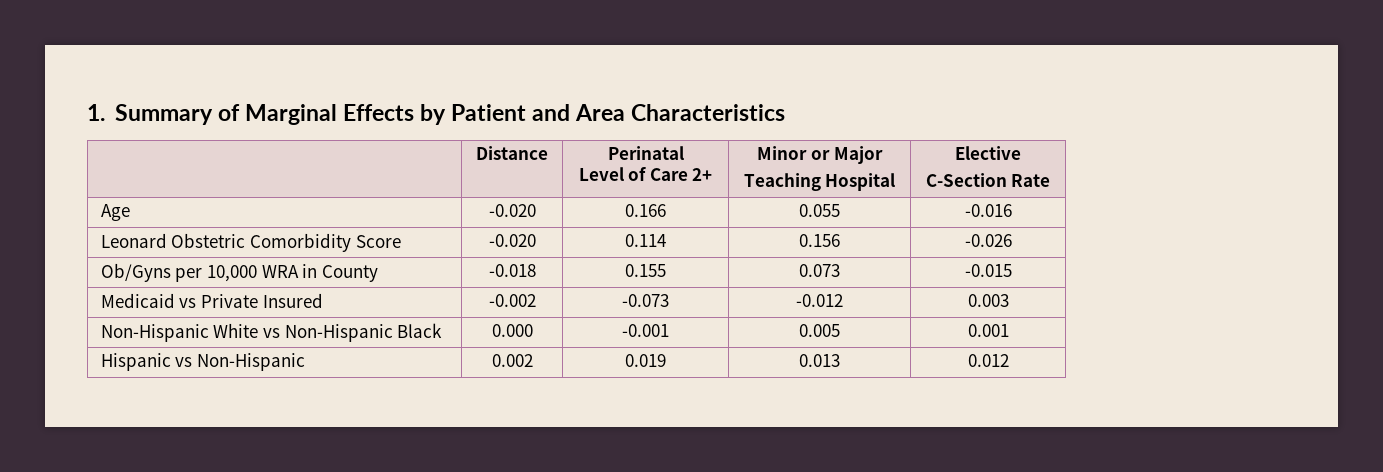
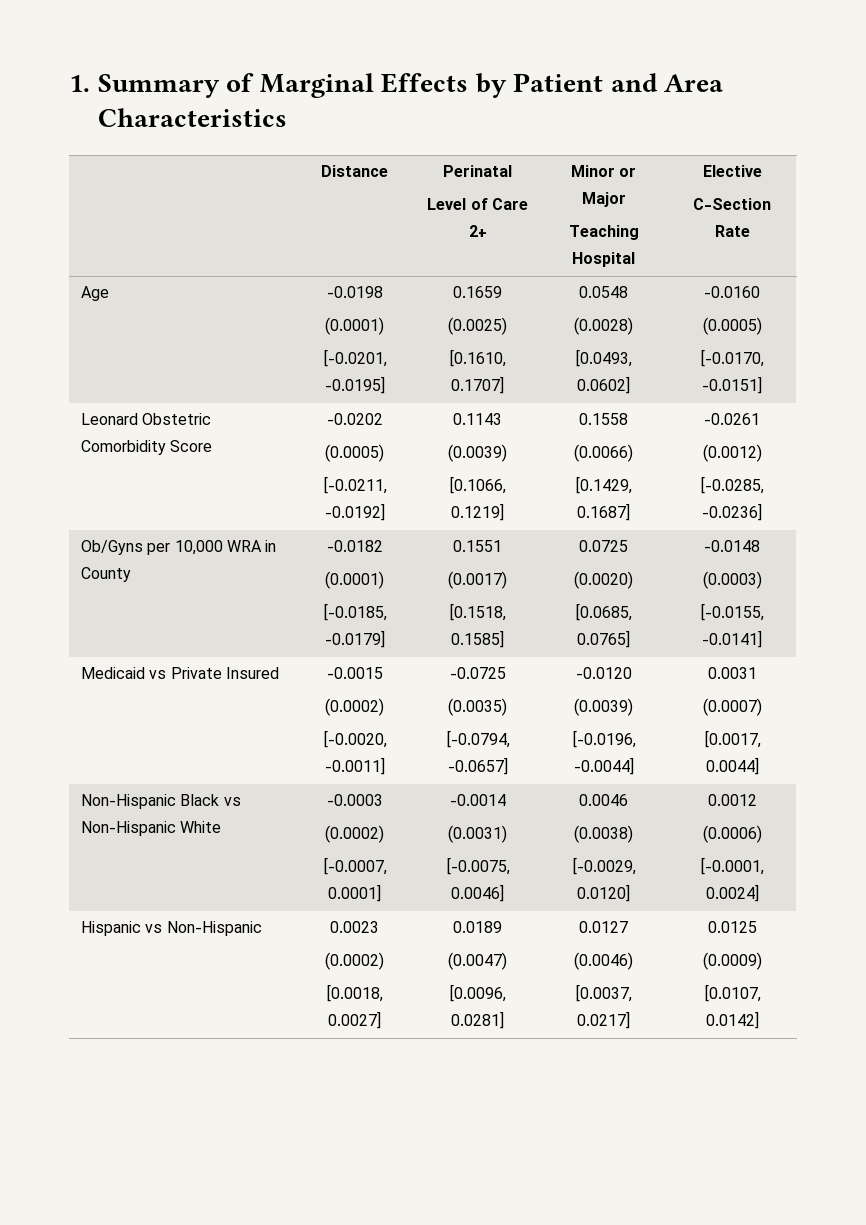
[488,204,536,217] [625,204,666,217] [799,204,840,217] [964,204,1012,217] [100,233,401,252] [488,234,536,247] [625,234,666,247] [799,234,840,247] [964,234,1012,247] -0.020 | 0.166 | 0.055 | -0.016 // Leonard Obstetric Comorbidity Score | -0.020 | 0.114 | 0.156 | -0.026 -> [326,286,383,298] [325,317,384,335] [322,349,387,367] [324,376,385,394] [453,286,502,298] [448,317,507,335] [449,349,506,367] [451,376,504,394] [579,286,628,298] [574,317,633,335] [575,349,632,367] [577,376,630,394] [704,286,760,298] [702,317,762,335] [700,349,764,367] [702,376,762,394] [81,413,212,425] [81,440,213,455] [326,413,383,425] [325,444,384,462] [322,476,387,494] [324,503,385,521] [453,413,502,425] [448,444,507,462] [449,476,506,494] [451,503,504,521] [579,413,628,425] [574,444,633,462] [575,476,632,494] [577,503,630,521] [704,413,760,425] [702,444,762,462] [700,476,764,494] [702,503,762,521] -0.0198 // (0.0001) // [-0.0201, -0.0195] | 0.1659 // (0.0025) // [0.1610, 0.1707] | 0.0548 // (0.0028) // [0.0493, 0.0602] | -0.0160 // (0.0005) // [-0.0170, -0.0151] // Leonard Obstetric Comorbidity Score | -0.0202 // (0.0005) // [-0.0211, -0.0192] | 0.1143 // (0.0039) // [0.1066, 0.1219] | 0.1558 // (0.0066) // [0.1429, 0.1687] | -0.0261 // (0.0012) // [-0.0285, -0.0236]
[488,264,536,277] [625,264,666,277] [799,264,840,277] [964,264,1012,277] [100,293,323,308] [488,294,536,307] [622,294,669,307] [796,294,843,307] [967,294,1009,307] [100,323,443,342] [491,324,533,337] [622,324,669,337] [799,324,840,337] [967,324,1009,337] [100,353,306,371] [491,354,533,367] [625,354,666,367] [799,354,840,367] [967,354,1009,367] -0.018 | 0.155 | 0.073 | -0.015 // Medicaid vs Private Insured | -0.002 | -0.073 | -0.012 | 0.003 // Non-Hispanic White vs Non-Hispanic Black | 0.000 | -0.001 | 0.005 | 0.001 // Hispanic vs Non-Hispanic | 0.002 | 0.019 | 0.013 | 0.012 -> [326,540,383,552] [325,571,384,589] [322,603,387,621] [324,630,385,648] [453,540,502,552] [448,571,507,589] [449,603,506,621] [451,630,504,648] [579,540,628,552] [574,571,633,589] [575,603,632,621] [577,630,630,648] [704,540,760,552] [702,571,762,589] [700,603,764,621] [702,630,762,648] [81,667,280,679] [326,667,383,679] [325,698,384,716] [322,730,387,748] [324,757,385,775] [449,667,506,679] [448,698,507,716] [445,730,510,748] [447,757,508,775] [575,667,632,679] [574,698,633,716] [571,730,636,748] [573,757,634,775] [707,667,757,679] [702,698,762,716] [703,730,761,748] [705,757,759,775] [81,794,241,809] [81,821,222,836] [326,794,383,806] [325,825,384,843] [322,857,387,875] [328,884,381,902] [449,794,506,806] [448,825,507,843] [445,857,510,875] [451,884,504,902] [579,794,628,806] [574,825,633,843] [571,857,636,875] [577,884,630,902] [707,794,757,806] [702,825,762,843] [700,857,764,875] [705,884,759,902] [81,921,262,936] [330,921,379,933] [325,952,384,970] [326,984,383,1002] [328,1011,381,1029] [453,921,502,933] [448,952,507,970] [449,984,506,1002] [451,1011,504,1029] [579,921,628,933] [574,952,633,970] [575,984,632,1002] [577,1011,630,1029] [707,921,757,933] [702,952,762,970] [703,984,761,1002] [705,1011,759,1029] -0.0182 // (0.0001) // [-0.0185, -0.0179] | 0.1551 // (0.0017) // [0.1518, 0.1585] | 0.0725 // (0.0020) // [0.0685, 0.0765] | -0.0148 // (0.0003) // [-0.0155, -0.0141] // Medicaid vs Private Insured | -0.0015 // (0.0002) // [-0.0020, -0.0011] | -0.0725 // (0.0035) // [-0.0794, -0.0657] | -0.0120 // (0.0039) // [-0.0196, -0.0044] | 0.0031 // (0.0007) // [0.0017, 0.0044] // Non-Hispanic Black vs Non-Hispanic White | -0.0003 // (0.0002) // [-0.0007, 0.0001] | -0.0014 // (0.0031) // [-0.0075, 0.0046] | 0.0046 // (0.0038) // [-0.0029, 0.0120] | 0.0012 // (0.0006) // [-0.0001, 0.0024] // Hispanic vs Non-Hispanic | 0.0023 // (0.0002) // [0.0018, 0.0027] | 0.0189 // (0.0047) // [0.0096, 0.0281] | 0.0127 // (0.0046) // [0.0037, 0.0217] | 0.0125 // (0.0009) // [0.0107, 0.0142]

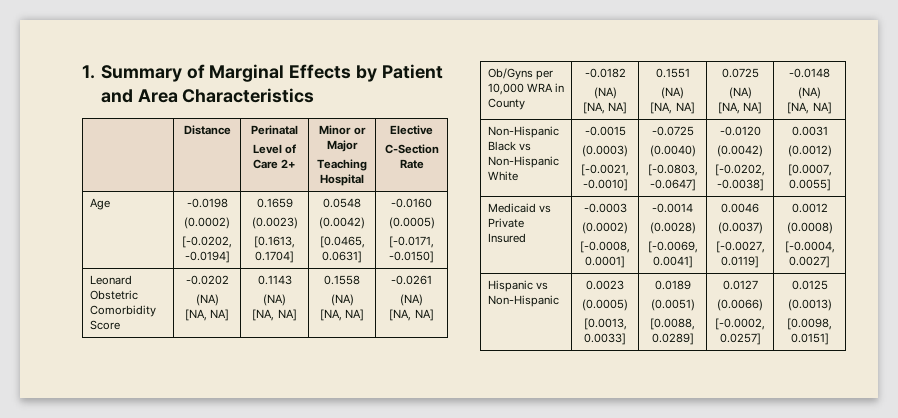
[325,317,384,335] [322,349,387,367] [324,376,385,394] [453,286,502,298] [448,317,507,335] [449,349,506,367] [451,376,504,394] [579,286,628,298] [574,317,633,335] [575,349,632,367] [577,376,630,394] (0.0001) // [-0.0201, -0.0195] | 0.1659 // (0.0025) // [0.1610, 0.1707] | 0.0548 // (0.0028) // [0.0493, 0.0602] -> [184,217,230,229] [182,236,232,248] [184,251,230,263] [256,198,293,208] [251,217,298,229] [254,236,295,248] [255,251,294,263] [323,198,361,208] [319,217,365,229] [319,236,365,248] [322,251,362,263] (0.0002) // [-0.0202, -0.0194] | 0.1659 // (0.0023) // [0.1613, 0.1704] | 0.0548 // (0.0042) // [0.0465, 0.0631]
[700,349,764,367] [702,376,762,394] [-0.0170, -0.0151] -> [389,236,434,248] [389,251,434,263] [-0.0171, -0.0150]
[325,444,384,462] [322,476,387,494] [324,503,385,521] [453,413,502,425] [448,444,507,462] [449,476,506,494] [451,503,504,521] [579,413,628,425] [574,444,633,462] [575,476,632,494] [577,503,630,521] [704,413,760,425] [702,444,762,462] [700,476,764,494] [702,503,762,521] (0.0005) // [-0.0211, -0.0192] | 0.1143 // (0.0039) // [0.1066, 0.1219] | 0.1558 // (0.0066) // [0.1429, 0.1687] | -0.0261 // (0.0012) // [-0.0285, -0.0236] -> [195,294,219,306] [184,309,230,321] [257,275,292,285] [263,294,286,306] [252,309,297,321] [324,275,360,285] [330,294,354,306] [319,309,365,321] [391,275,432,285] [400,294,423,306] [389,309,434,321] (NA) // [NA, NA] | 0.1143 // (NA) // [NA, NA] | 0.1558 // (NA) // [NA, NA] | -0.0261 // (NA) // [NA, NA]
[325,571,384,589] [322,603,387,621] [324,630,385,648] [453,540,502,552] [448,571,507,589] [449,603,506,621] [451,630,504,648] [579,540,628,552] [574,571,633,589] [575,603,632,621] [577,630,630,648] [704,540,760,552] [702,571,762,589] [700,603,764,621] [702,630,762,648] [81,667,280,679] [326,667,383,679] [325,698,384,716] [322,730,387,748] [324,757,385,775] [449,667,506,679] [448,698,507,716] [445,730,510,748] [447,757,508,775] [575,667,632,679] [574,698,633,716] [571,730,636,748] [573,757,634,775] [707,667,757,679] [702,698,762,716] [703,730,761,748] [705,757,759,775] (0.0001) // [-0.0185, -0.0179] | 0.1551 // (0.0017) // [0.1518, 0.1585] | 0.0725 // (0.0020) // [0.0685, 0.0765] | -0.0148 // (0.0003) // [-0.0155, -0.0141] // Medicaid vs Private Insured | -0.0015 // (0.0002) // [-0.0020, -0.0011] | -0.0725 // (0.0035) // [-0.0794, -0.0657] | -0.0120 // (0.0039) // [-0.0196, -0.0044] | 0.0031 // (0.0007) // [0.0017, 0.0044] -> [593,87,617,99] [582,102,628,114] [655,68,690,78] [661,87,684,99] [650,102,695,114] [721,68,759,78] [728,87,752,99] [717,102,763,114] [789,68,830,78] [798,87,821,99] [787,102,832,114] (NA) // [NA, NA] | 0.1551 // (NA) // [NA, NA] | 0.0725 // (NA) // [NA, NA] | -0.0148 // (NA) // [NA, NA]
(222, 827) none -> [584,126,626,136] [582,145,628,157] [581,164,629,176] [582,179,628,191] [651,126,694,136] [649,145,696,157] [647,164,698,176] [649,179,696,191] [719,126,761,136] [717,145,763,157] [715,164,765,176] [716,179,764,191] [791,126,828,136] [787,145,832,157] [787,164,832,176] [788,179,831,191] [487,203,551,213] [487,218,524,228] [487,233,526,243] | -0.0015 // (0.0003) // [-0.0021, -0.0010] | -0.0725 // (0.0040) // [-0.0803, -0.0647] | -0.0120 // (0.0042) // [-0.0202, -0.0038] | 0.0031 // (0.0012) // [0.0007, 0.0055] // Medicaid vs Private Insured
[322,857,387,875] [-0.0007, -> [580,241,630,253] [-0.0008,
[448,825,507,843] [445,857,510,875] [451,884,504,902] [579,794,628,806] [574,825,633,843] [571,857,636,875] [577,884,630,902] [707,794,757,806] [702,825,762,843] [700,857,764,875] [705,884,759,902] [81,921,262,936] [330,921,379,933] [325,952,384,970] [326,984,383,1002] [328,1011,381,1029] [453,921,502,933] [448,952,507,970] [449,984,506,1002] [451,1011,504,1029] [579,921,628,933] [574,952,633,970] [575,984,632,1002] [577,1011,630,1029] [707,921,757,933] [702,952,762,970] [703,984,761,1002] [705,1011,759,1029] (0.0031) // [-0.0075, 0.0046] | 0.0046 // (0.0038) // [-0.0029, 0.0120] | 0.0012 // (0.0006) // [-0.0001, 0.0024] // Hispanic vs Non-Hispanic | 0.0023 // (0.0002) // [0.0018, 0.0027] | 0.0189 // (0.0047) // [0.0096, 0.0281] | 0.0127 // (0.0046) // [0.0037, 0.0217] | 0.0125 // (0.0009) // [0.0107, 0.0142] -> [649,222,696,234] [647,241,698,253] [652,256,693,268] [721,203,759,213] [717,222,763,234] [715,241,765,253] [721,256,759,268] [791,203,828,213] [786,222,833,234] [784,241,835,253] [789,256,830,268] [487,280,548,292] [487,295,559,307] [586,280,624,290] [582,299,628,311] [583,318,627,330] [584,333,626,345] [654,280,691,290] [650,299,695,311] [650,318,695,330] [651,333,694,345] [722,280,758,290] [717,299,763,311] [715,318,765,330] [719,333,761,345] [791,280,828,290] [787,299,832,311] [787,318,832,330] [790,333,829,345] (0.0028) // [-0.0069, 0.0041] | 0.0046 // (0.0037) // [-0.0027, 0.0119] | 0.0012 // (0.0008) // [-0.0004, 0.0027] // Hispanic vs Non-Hispanic | 0.0023 // (0.0005) // [0.0013, 0.0033] | 0.0189 // (0.0051) // [0.0088, 0.0289] | 0.0127 // (0.0066) // [-0.0002, 0.0257] | 0.0125 // (0.0013) // [0.0098, 0.0151]

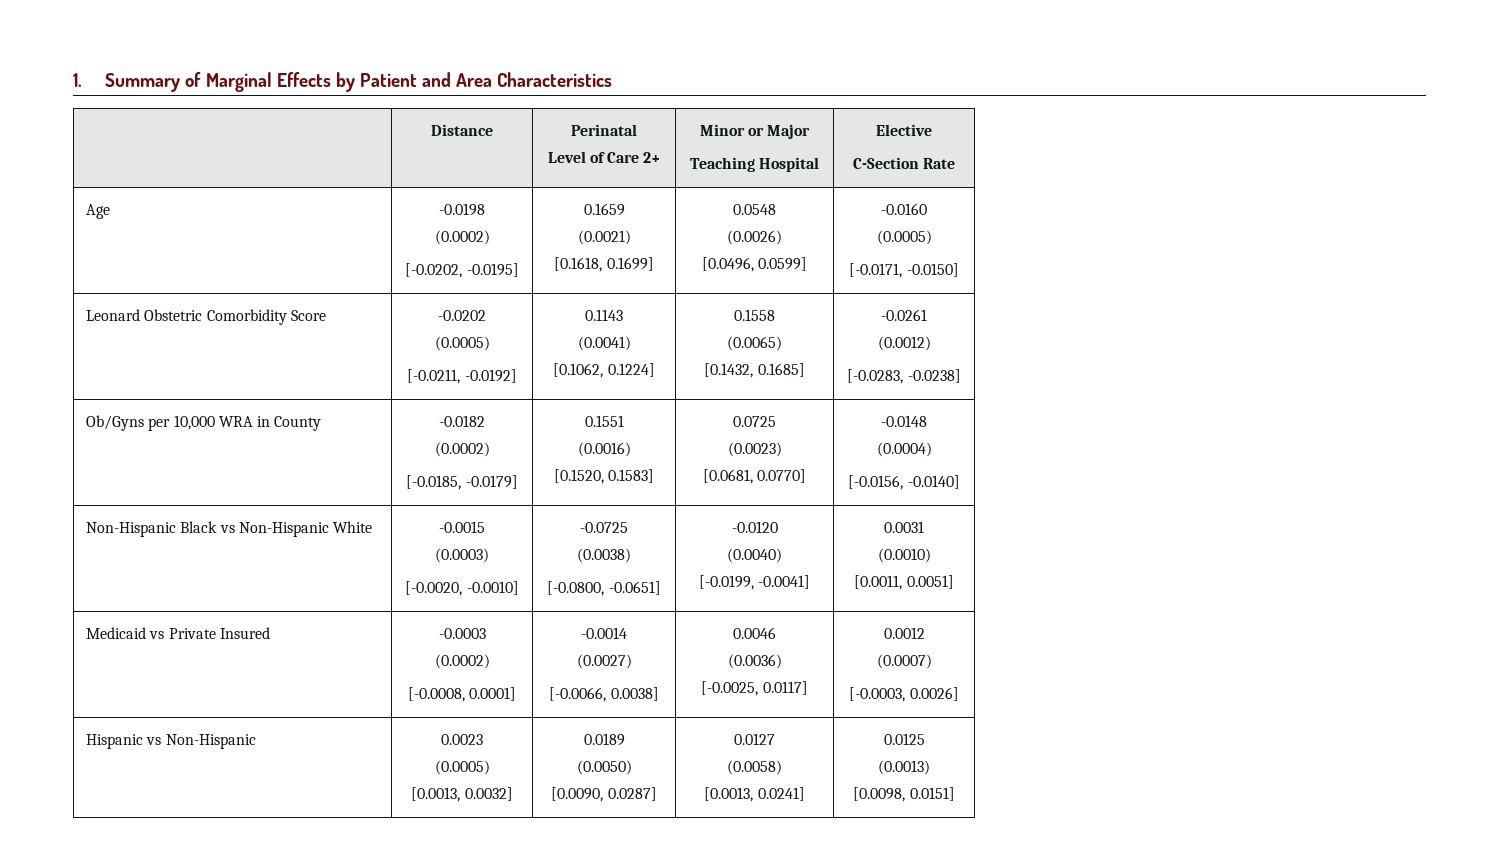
[184,251,230,263] -0.0194] -> [466,263,519,277] -0.0195]
[251,217,298,229] [254,236,295,248] [255,251,294,263] [323,198,361,208] [319,217,365,229] [319,236,365,248] [322,251,362,263] (0.0023) // [0.1613, 0.1704] | 0.0548 // (0.0042) // [0.0465, 0.0631] -> [577,230,631,245] [554,257,654,272] [733,204,776,215] [727,230,782,245] [701,257,808,272] (0.0021) // [0.1618, 0.1699] | 0.0548 // (0.0026) // [0.0496, 0.0599]
[195,294,219,306] [184,309,230,321] [257,275,292,285] [263,294,286,306] [252,309,297,321] [324,275,360,285] [330,294,354,306] [319,309,365,321] [391,275,432,285] [400,294,423,306] [389,309,434,321] (NA) // [NA, NA] | 0.1143 // (NA) // [NA, NA] | 0.1558 // (NA) // [NA, NA] | -0.0261 // (NA) // [NA, NA] -> [434,336,490,351] [407,369,517,384] [585,309,623,321] [577,336,631,351] [553,363,655,378] [734,309,775,321] [727,336,782,351] [704,363,805,378] [881,309,927,321] [877,336,931,351] [847,369,961,384] (0.0005) // [-0.0211, -0.0192] | 0.1143 // (0.0041) // [0.1062, 0.1224] | 0.1558 // (0.0065) // [0.1432, 0.1685] | -0.0261 // (0.0012) // [-0.0283, -0.0238]
[593,87,617,99] [582,102,628,114] [655,68,690,78] [661,87,684,99] [650,102,695,114] [721,68,759,78] [728,87,752,99] [717,102,763,114] [789,68,830,78] [798,87,821,99] [787,102,832,114] (NA) // [NA, NA] | 0.1551 // (NA) // [NA, NA] | 0.0725 // (NA) // [NA, NA] | -0.0148 // (NA) // [NA, NA] -> [434,442,490,457] [406,475,518,490] [584,415,624,427] [577,442,631,457] [553,469,655,484] [733,416,776,427] [727,442,782,457] [702,469,807,484] [881,415,927,427] [876,442,932,457] [848,475,960,490] (0.0002) // [-0.0185, -0.0179] | 0.1551 // (0.0016) // [0.1520, 0.1583] | 0.0725 // (0.0023) // [0.0681, 0.0770] | -0.0148 // (0.0004) // [-0.0156, -0.0140]
[581,164,629,176] [-0.0021, -> [405,581,463,596] [-0.0020,
[649,145,696,157] [647,164,698,176] [649,179,696,191] [719,126,761,136] [717,145,763,157] [715,164,765,176] [716,179,764,191] [791,126,828,136] [787,145,832,157] [787,164,832,176] [788,179,831,191] (0.0040) // [-0.0803, -0.0647] | -0.0120 // (0.0042) // [-0.0202, -0.0038] | 0.0031 // (0.0012) // [0.0007, 0.0055] -> [577,548,631,563] [547,581,661,596] [731,521,778,533] [727,548,782,563] [698,575,811,590] [884,521,924,533] [877,548,931,563] [854,575,954,590] (0.0038) // [-0.0800, -0.0651] | -0.0120 // (0.0040) // [-0.0199, -0.0041] | 0.0031 // (0.0010) // [0.0011, 0.0051]
[649,222,696,234] [647,241,698,253] [652,256,693,268] [721,203,759,213] [717,222,763,234] [715,241,765,253] [721,256,759,268] [791,203,828,213] [786,222,833,234] [784,241,835,253] [789,256,830,268] (0.0028) // [-0.0069, 0.0041] | 0.0046 // (0.0037) // [-0.0027, 0.0119] | 0.0012 // (0.0008) // [-0.0004, 0.0027] -> [576,654,632,669] [549,687,659,702] [733,627,776,639] [727,654,782,669] [701,681,808,696] [883,627,925,639] [876,654,932,669] [849,687,959,702] (0.0027) // [-0.0066, 0.0038] | 0.0046 // (0.0036) // [-0.0025, 0.0117] | 0.0012 // (0.0007) // [-0.0003, 0.0026]
[584,333,626,345] 0.0033] -> [464,787,513,801] 0.0032]
[650,299,695,311] [650,318,695,330] [651,333,694,345] [722,280,758,290] [717,299,763,311] [715,318,765,330] [719,333,761,345] (0.0051) // [0.0088, 0.0289] | 0.0127 // (0.0066) // [-0.0002, 0.0257] -> [576,760,632,775] [551,787,657,802] [734,733,775,745] [727,760,782,775] [704,787,805,802] (0.0050) // [0.0090, 0.0287] | 0.0127 // (0.0058) // [0.0013, 0.0241]

